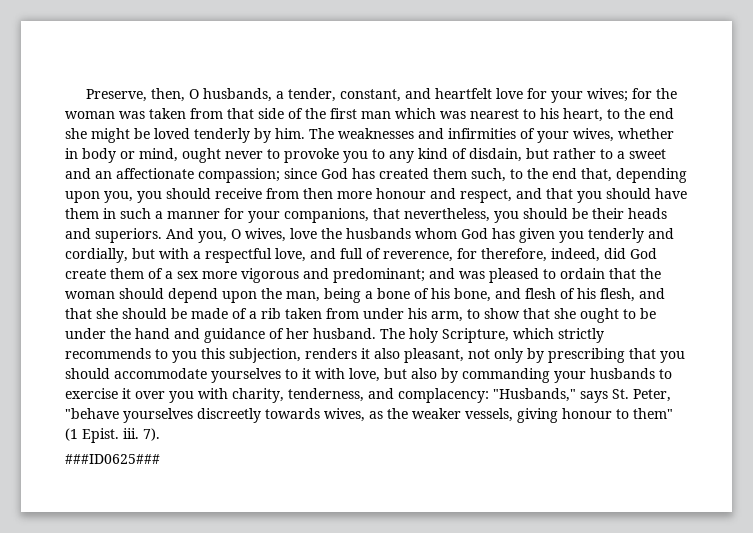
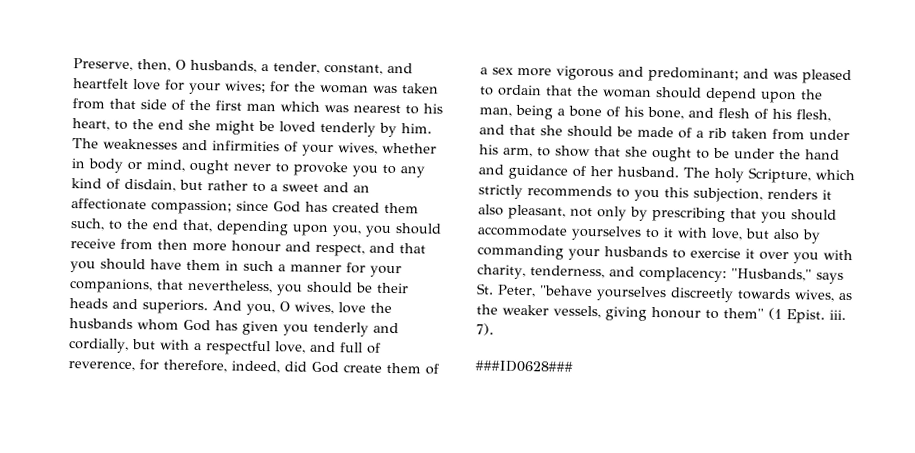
[65,454,160,464] ###ID0625### -> [475,360,573,373] ###ID0628###

